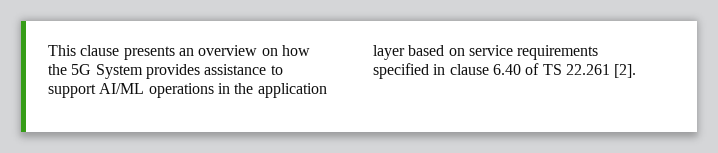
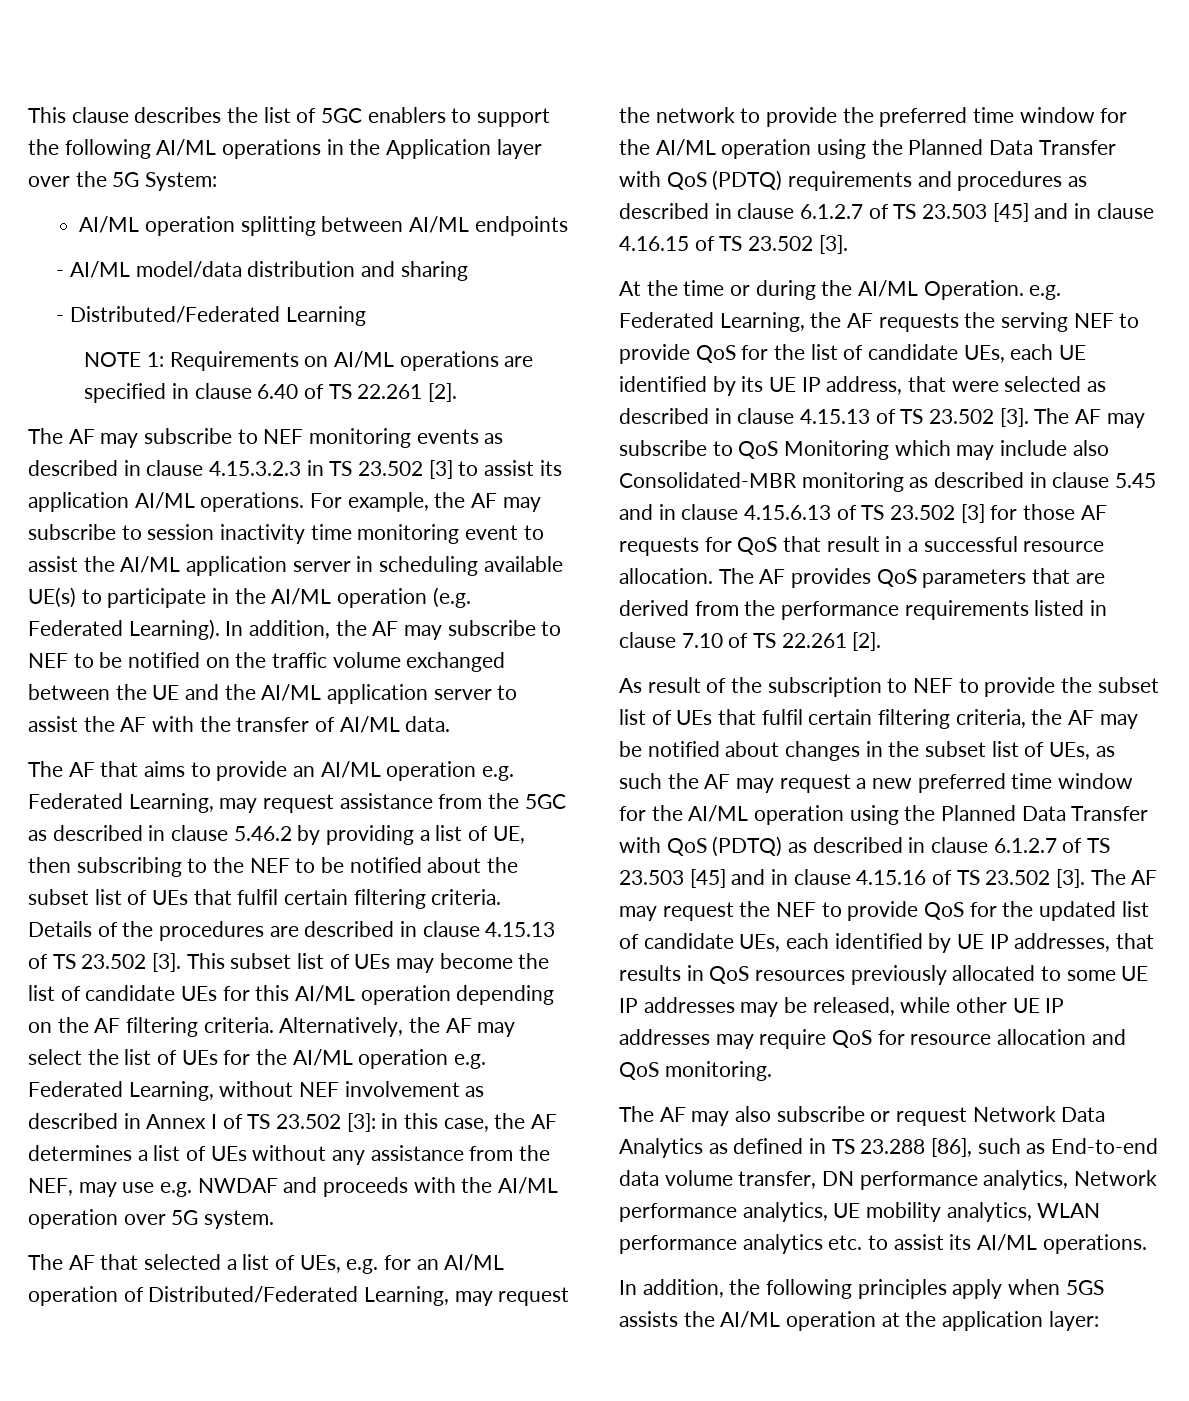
[123,45,310,60] [48,64,283,79] [48,83,327,98] [373,45,599,60] presents an overview on how the 5G System provides assistance to support AI/ML operations in the application layer based on service requirements -> [134,107,551,127] [28,139,542,159] [28,171,218,191] [79,216,568,236] [56,261,468,281] [56,306,366,326] [84,351,534,371] describes the list of 5GC enablers to support the following AI/ML operations in the Application layer over the 5G System: // AI/ML operation splitting between AI/ML endpoints // - AI/ML model/data distribution and sharing // - Distributed/Federated Learning // NOTE 1: Requirements on AI/ML operations are
(637, 71) none -> [28,428,504,448] [28,460,562,479] [28,492,541,512] [28,524,544,544] [28,556,563,576] [28,587,471,608] [28,619,562,640] [28,652,506,672] [28,684,518,704] [28,716,451,733] [28,761,515,781] [28,793,566,813] [28,825,525,845] [28,857,519,877] [28,889,502,909] [28,921,556,941] [28,953,550,973] [28,985,555,1005] [28,1017,516,1037] [28,1049,487,1069] [28,1081,485,1101] [28,1113,558,1132] [28,1145,551,1165] [28,1177,559,1197] [28,1209,275,1229] [28,1254,505,1274] [28,1286,570,1306] [619,107,1128,127] [619,139,1116,159] [619,170,1088,191] [619,203,1154,222] [619,235,848,254] [619,280,1062,300] [619,312,1140,332] [619,344,1087,364] [619,376,1107,396] [619,408,1145,428] [619,440,1109,460] [619,472,1157,492] [619,504,1107,523] [619,536,1105,556] [619,568,1105,588] [619,600,1108,620] [619,632,882,651] [619,677,1159,697] [619,709,1138,729] [619,741,1115,761] [619,773,1134,793] [619,805,1149,825] [619,836,1111,857] [619,869,1158,888] [619,901,1149,921] [619,933,1155,953] [619,965,1149,985] [619,997,1065,1017] [619,1029,1126,1049] [619,1061,772,1081] [619,1106,1106,1126] [619,1138,1159,1158] [619,1170,1158,1190] [619,1202,1101,1222] [619,1234,1147,1254] [619,1279,1104,1299] [619,1311,1099,1331] // The AF may subscribe to NEF monitoring events as described in clause 4.15.3.2.3 in TS 23.502 [3] to assist its application AI/ML operations. For example, the AF may subscribe to session inactivity time monitoring event to assist the AI/ML application server in scheduling available UE(s) to participate in the AI/ML operation (e.g. Federated Learning). In addition, the AF may subscribe to NEF to be notified on the traffic volume exchanged between the UE and the AI/ML application server to assist the AF with the transfer of AI/ML data. // The AF that aims to provide an AI/ML operation e.g. Federated Learning, may request assistance from the 5GC as described in clause 5.46.2 by providing a list of UE, then subscribing to the NEF to be notified about the subset list of UEs that fulfil certain filtering criteria. Details of the procedures are described in clause 4.15.13 of TS 23.502 [3]. This subset list of UEs may become the list of candidate UEs for this AI/ML operation depending on the AF filtering criteria. Alternatively, the AF may select the list of UEs for the AI/ML operation e.g. Federated Learning, without NEF involvement as described in Annex I of TS 23.502 [3]: in this case, the AF determines a list of UEs without any assistance from the NEF, may use e.g. NWDAF and proceeds with the AI/ML operation over 5G system. // The AF that selected a list of UEs, e.g. for an AI/ML operation of Distributed/Federated Learning, may request the network to provide the preferred time window for the AI/ML operation using the Planned Data Transfer with QoS (PDTQ) requirements and procedures as described in clause 6.1.2.7 of TS 23.503 [45] and in clause 4.16.15 of TS 23.502 [3]. // At the time or during the AI/ML Operation. e.g. Federated Learning, the AF requests the serving NEF to provide QoS for the list of candidate UEs, each UE identified by its UE IP address, that were selected as described in clause 4.15.13 of TS 23.502 [3]. The AF may subscribe to QoS Monitoring which may include also Consolidated-MBR monitoring as described in clause 5.45 and in clause 4.15.6.13 of TS 23.502 [3] for those AF requests for QoS that result in a successful resource allocation. The AF provides QoS parameters that are derived from the performance requirements listed in clause 7.10 of TS 22.261 [2]. // As result of the subscription to NEF to provide the subset list of UEs that fulfil certain filtering criteria, the AF may be notified about changes in the subset list of UEs, as such the AF may request a new preferred time window for the AI/ML operation using the Planned Data Transfer with QoS (PDTQ) as described in clause 6.1.2.7 of TS 23.503 [45] and in clause 4.15.16 of TS 23.502 [3]. The AF may request the NEF to provide QoS for the updated list of candidate UEs, each identified by UE IP addresses, that results in QoS resources previously allocated to some UE IP addresses may be released, while other UE IP addresses may require QoS for resource allocation and QoS monitoring. // The AF may also subscribe or request Network Data Analytics as defined in TS 23.288 [86], such as End-to-end data volume transfer, DN performance analytics, Network performance analytics, UE mobility analytics, WLAN performance analytics etc. to assist its AI/ML operations. // In addition, the following principles apply when 5GS assists the AI/ML operation at the application layer:

